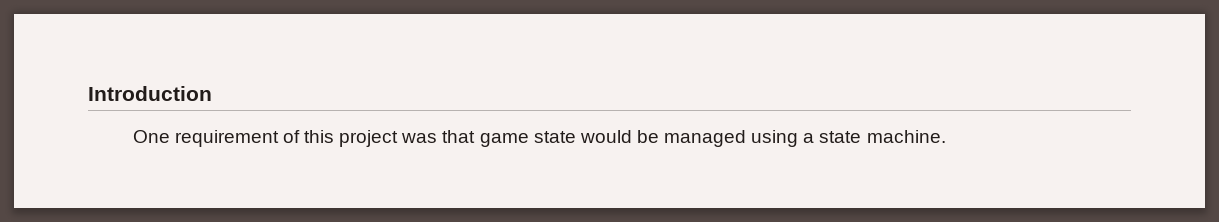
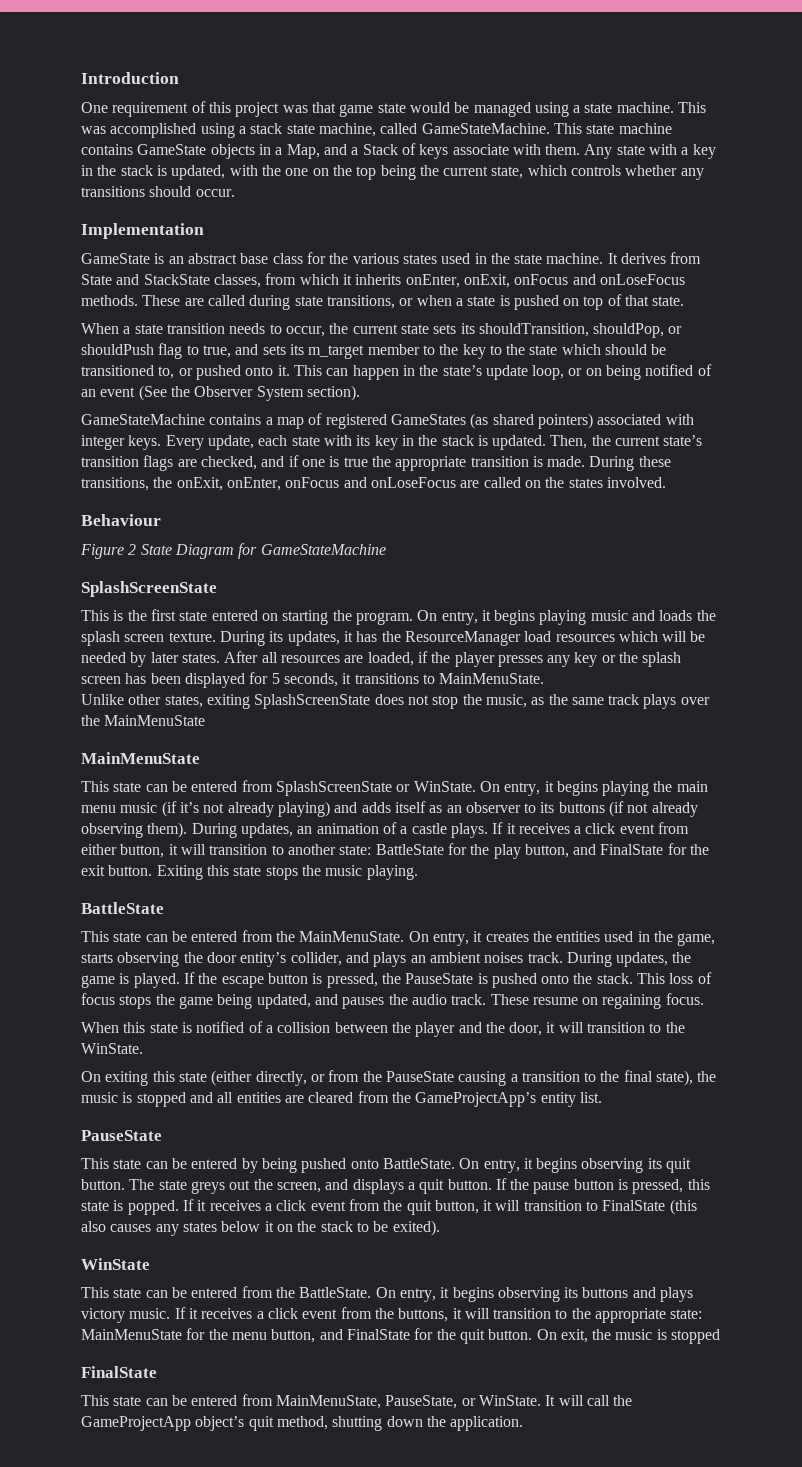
(946, 136) none -> [678,102,707,113] [81,123,672,138] [81,143,716,159] [81,165,704,180] [81,186,235,197] [81,223,204,239] [81,252,702,264] [81,273,685,288] [81,294,685,310] [81,323,683,338] [81,343,667,359] [81,364,712,380] [81,385,360,401] [81,413,694,429] [81,435,703,450] [81,455,671,471] [81,477,666,491] [81,514,161,526] [80,543,386,559] [81,581,217,597] [81,609,716,625] [81,631,706,646] [81,651,682,667] [81,672,545,688] [81,694,710,709] [81,715,206,726] [81,752,200,764] [81,780,708,796] [81,801,698,817] [81,822,690,838] [81,843,710,859] [81,865,418,880] [81,902,164,914] [81,930,716,946] [81,952,692,967] [81,972,712,988] [81,993,704,1009] [81,1021,685,1037] [81,1043,143,1054] [81,1070,717,1086] [81,1091,602,1107] [81,1130,162,1141] [81,1158,692,1173] [81,1178,710,1194] [81,1199,697,1215] [81,1220,440,1236] [81,1258,150,1270] [81,1286,694,1302] [81,1307,703,1323] [81,1328,721,1344] [81,1366,157,1378] [81,1394,633,1409] [81,1416,524,1431] This was accomplished using a stack state machine, called GameStateMachine. This state machine contains GameState objects in a Map, and a Stack of keys associate with them. Any state with a key in the stack is updated, with the one on the top being the current state, which controls whether any transitions should occur. // Implementation // GameState is an abstract base class for the various states used in the state machine. It derives from State and StackState classes, from which it inherits onEnter, onExit, onFocus and onLoseFocus methods. These are called during state transitions, or when a state is pushed on top of that state. // When a state transition needs to occur, the current state sets its shouldTransition, shouldPop, or shouldPush flag to true, and sets its m_target member to the key to the state which should be transitioned to, or pushed onto it. This can happen in the state’s update loop, or on being notified of an event (See the Observer System section). // GameStateMachine contains a map of registered GameStates (as shared pointers) associated with integer keys. Every update, each state with its key in the stack is updated. Then, the current state’s transition flags are checked, and if one is true the appropriate transition is made. During these transitions, the onExit, onEnter, onFocus and onLoseFocus are called on the states involved. // Behaviour // Figure 2 State Diagram for GameStateMachine // SplashScreenState // This is the first state entered on starting the program. On entry, it begins playing music and loads the splash screen texture. During its updates, it has the ResourceManager load resources which will be needed by later states. After all resources are loaded, if the player presses any key or the splash screen has been displayed for 5 seconds, it transitions to MainMenuState. // Unlike other states, exiting SplashScreenState does not stop the music, as the same track plays over the MainMenuState // MainMenuState // This state can be entered from SplashScreenState or WinState. On entry, it begins playing the main menu music (if it’s not already playing) and adds itself as an observer to its buttons (if not already observing them). During updates, an animation of a castle plays. If it receives a click event from either button, it will transition to another state: BattleState for the play button, and FinalState for the exit button. Exiting this state stops the music playing. // BattleState // This state can be entered from the MainMenuState. On entry, it creates the entities used in the game, starts observing the door entity’s collider, and plays an ambient noises track. During updates, the game is played. If the escape button is pressed, the PauseState is pushed onto the stack. This loss of focus stops the game being updated, and pauses the audio track. These resume on regaining focus. // When this state is notified of a collision between the player and the door, it will transition to the WinState. // On exiting this state (either directly, or from the PauseState causing a transition to the final state), the music is stopped and all entities are cleared from the GameProjectApp’s entity list. // PauseState // This state can be entered by being pushed onto BattleState. On entry, it begins observing its quit button. The state greys out the screen, and displays a quit button. If the pause button is pressed, this state is popped. If it receives a click event from the quit button, it will transition to FinalState (this also causes any states below it on the stack to be exited). // WinState // This state can be entered from the BattleState. On entry, it begins observing its buttons and plays victory music. If it receives a click event from the buttons, it will transition to the appropriate state: MainMenuState for the menu button, and FinalState for the quit button. On exit, the music is stopped // FinalState // This state can be entered from MainMenuState, PauseState, or WinState. It will call the GameProjectApp object’s quit method, shutting down the application.

